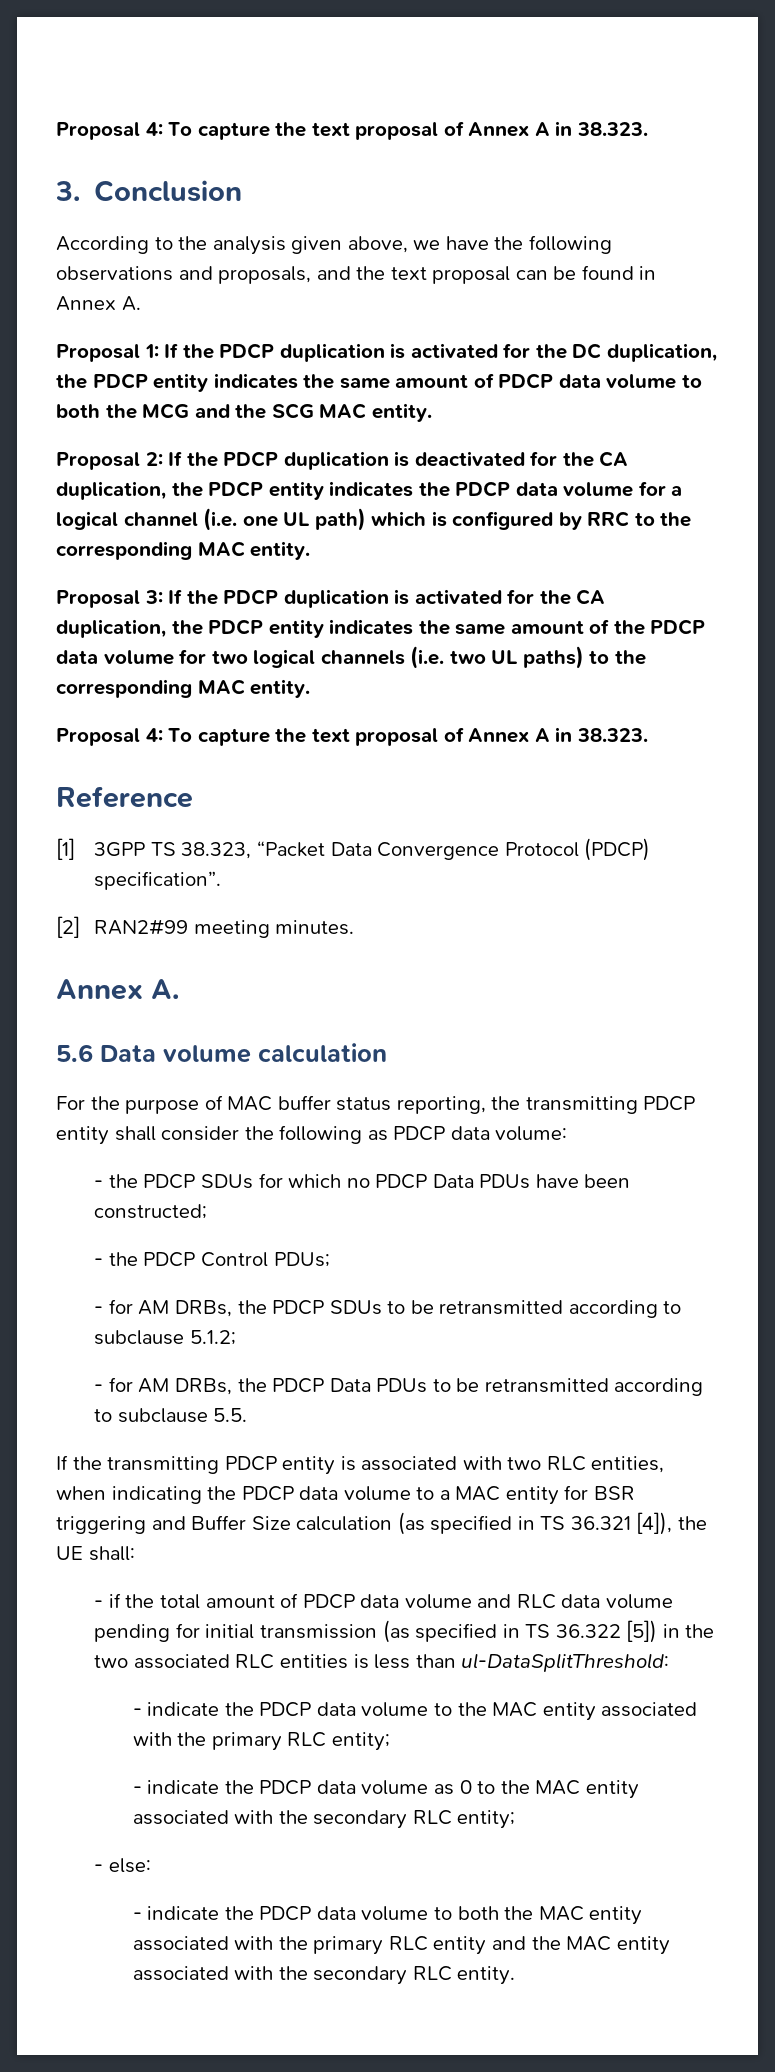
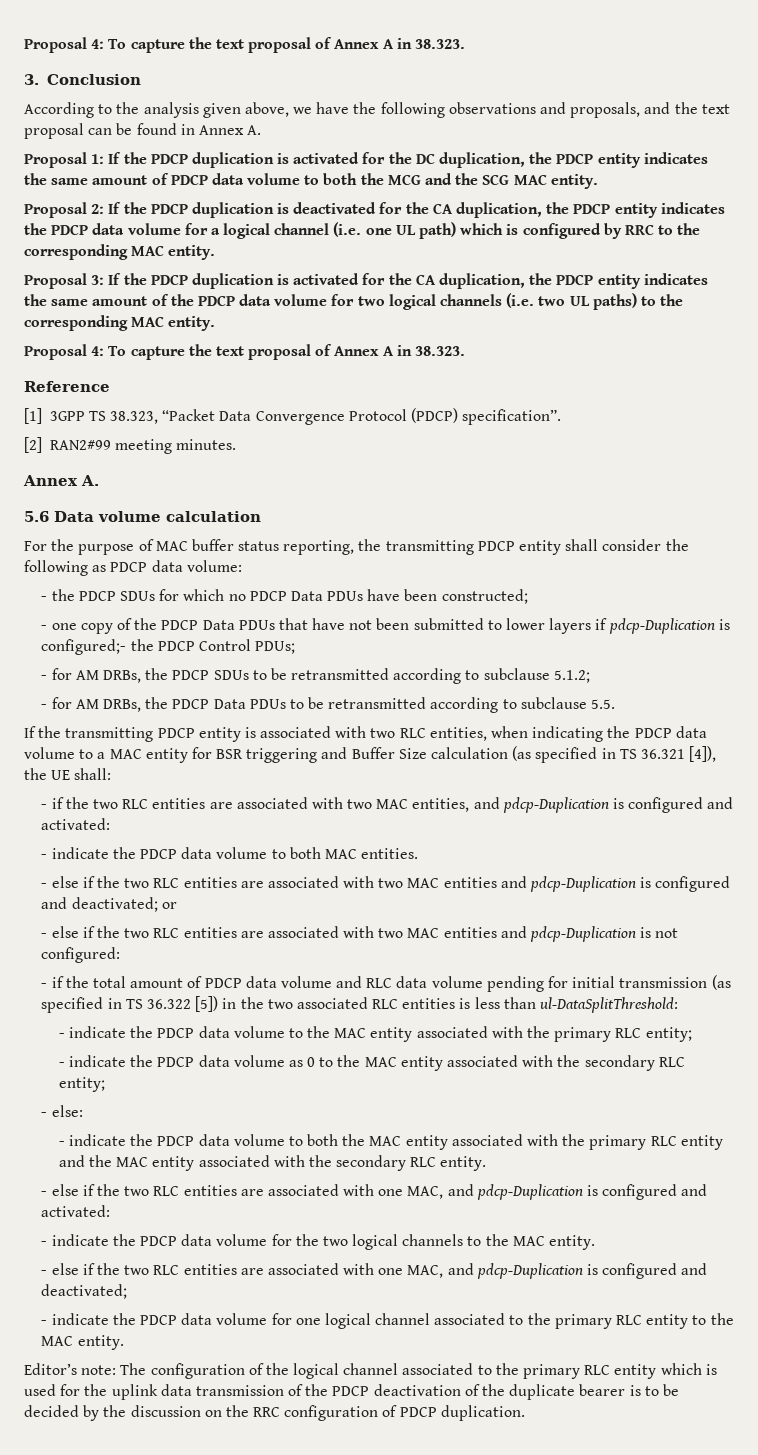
(104, 1262) none -> [51,618,730,634] [41,639,127,655] one copy of the PDCP Data PDUs that have not been submitted to lower layers if pdcp-Duplication is configured;-
(135, 1553) none -> [41,797,734,813] [41,818,111,830] [41,847,419,859] [41,876,731,892] [41,897,177,912] [41,926,679,942] [41,947,121,963] // - if the two RLC entities are associated with two MAC entities, and pdcp-Duplication is configured and activated: // - indicate the PDCP data volume to both MAC entities. // - else if the two RLC entities are associated with two MAC entities and pdcp-Duplication is configured and deactivated; or // - else if the two RLC entities are associated with two MAC entities and pdcp-Duplication is not configured:
(516, 1975) none -> [41,1184,708,1200] [41,1205,111,1217] [41,1234,595,1250] [41,1263,708,1279] [41,1284,128,1299] [41,1313,734,1329] [41,1335,124,1350] [24,1363,717,1379] [24,1384,679,1400] [24,1405,525,1421] // - else if the two RLC entities are associated with one MAC, and pdcp-Duplication is configured and activated: // - indicate the PDCP data volume for the two logical channels to the MAC entity. // - else if the two RLC entities are associated with one MAC, and pdcp-Duplication is configured and deactivated; // - indicate the PDCP data volume for one logical channel associated to the primary RLC entity to the MAC entity. // Editor’s note: The configuration of the logical channel associated to the primary RLC entity which is used for the uplink data transmission of the PDCP deactivation of the duplicate bearer is to be decided by the discussion on the RRC configuration of PDCP duplication.

